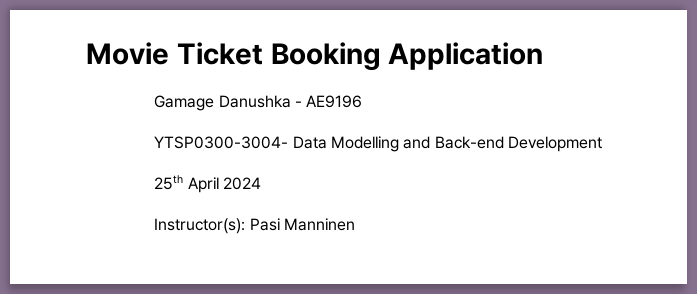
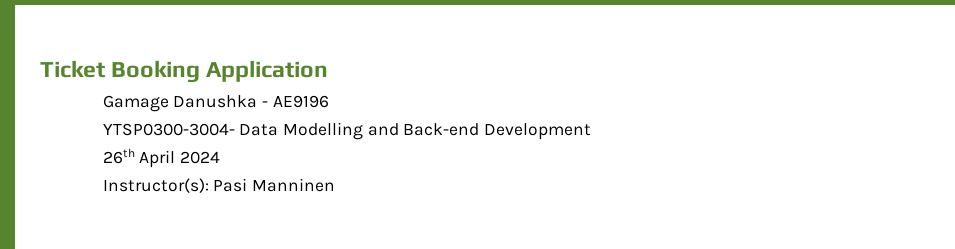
[86,42,169,65] Movie -> (40, 69) none
[154,175,184,190] 25th -> [102,148,135,164] 26th

